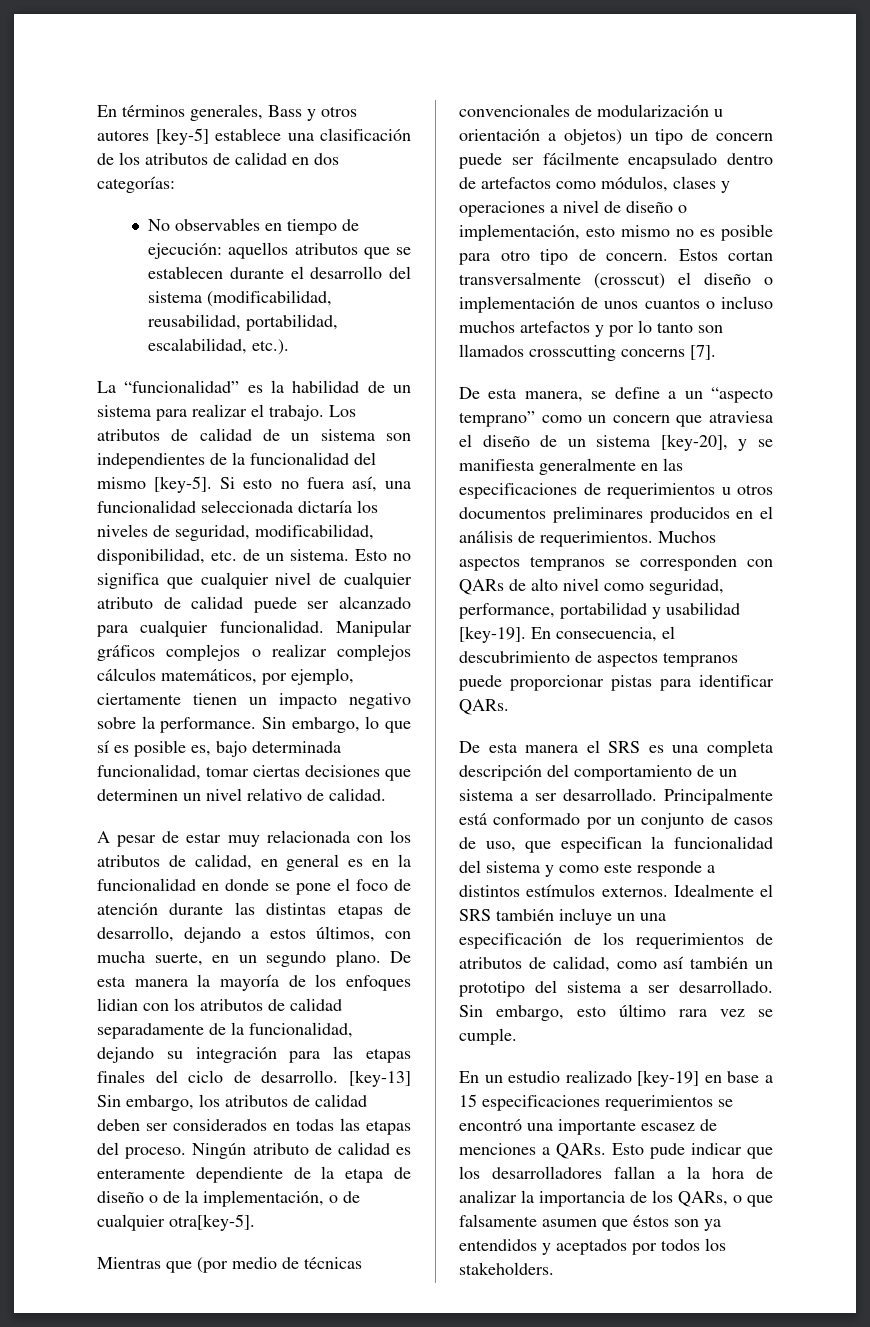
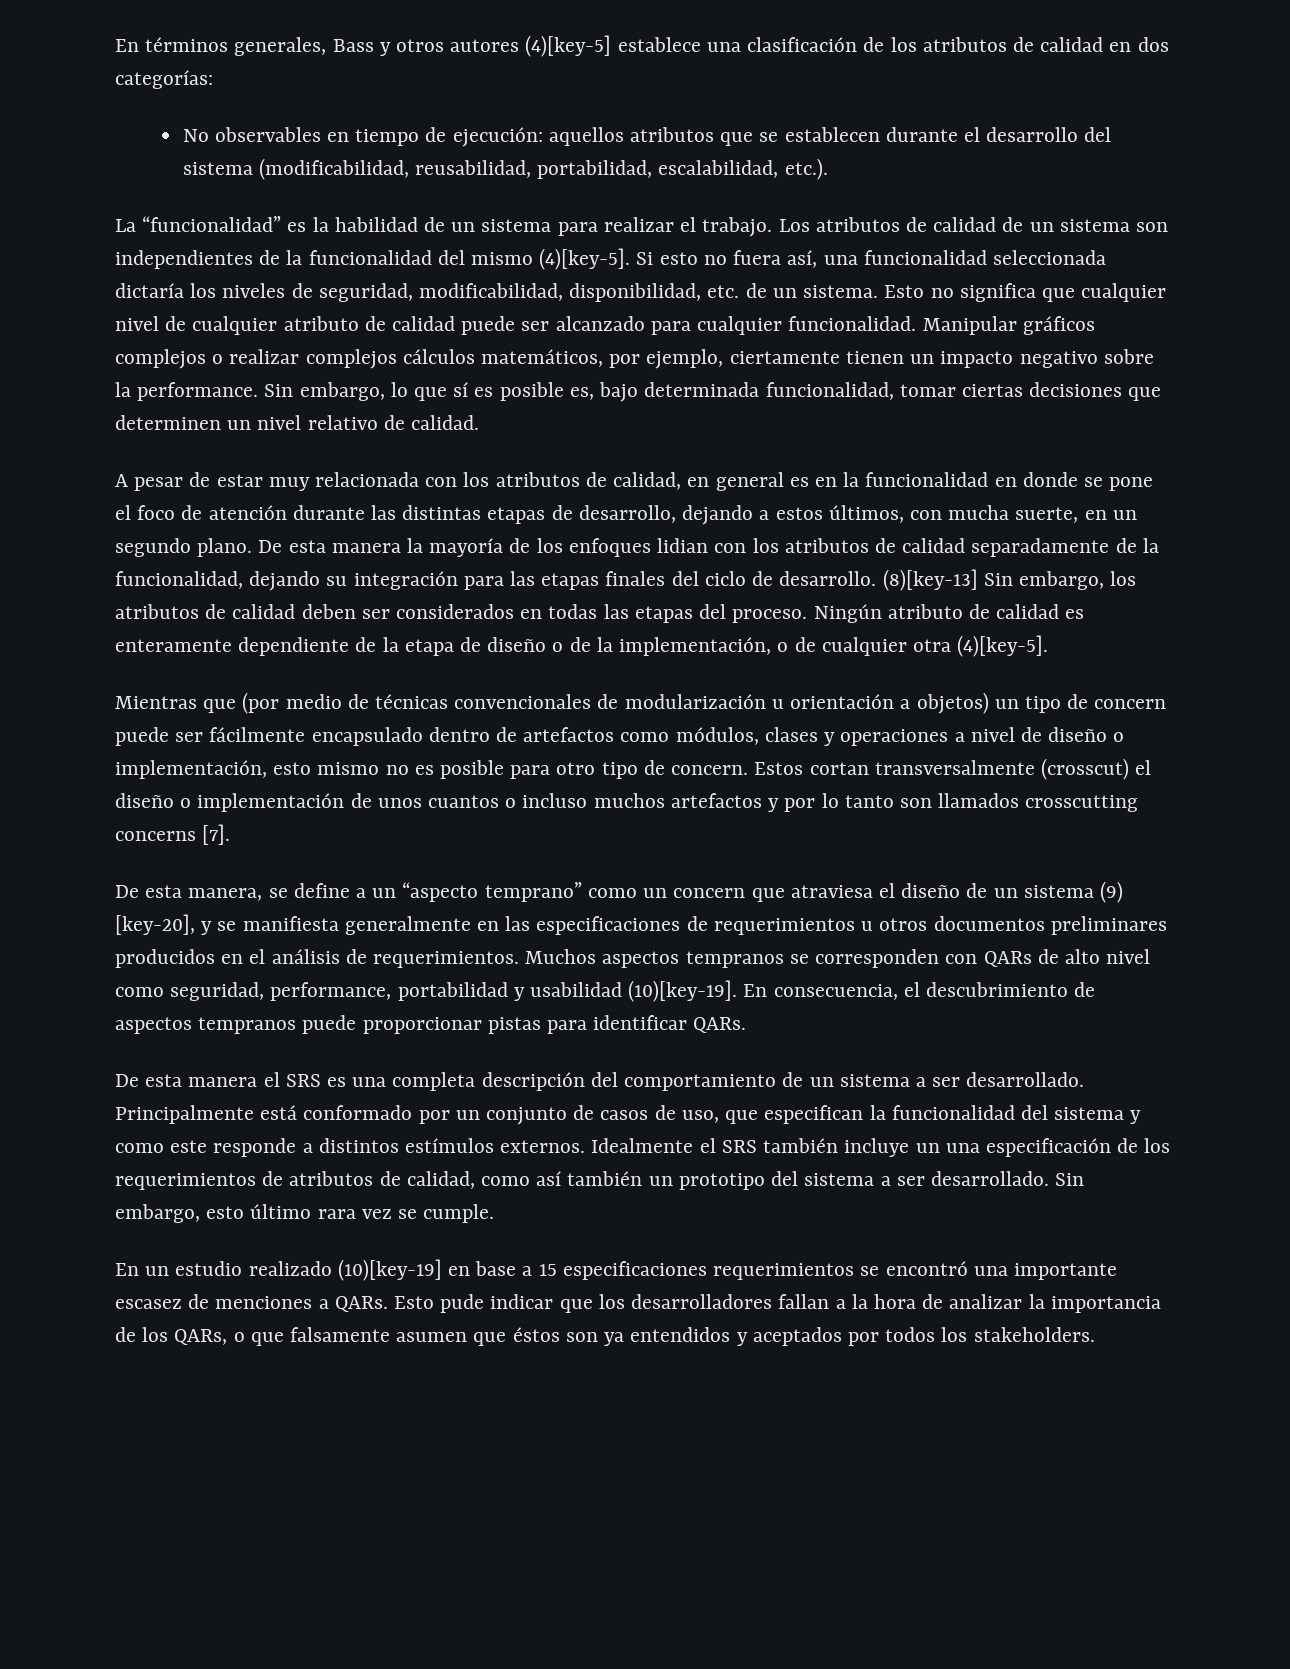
[155,128,209,145] [key-5] -> [525,35,612,57] (4)[key-5]
[154,476,213,493] [key-5]. -> [539,248,631,270] (4)[key-5].
[349,1070,411,1087] [key-13] -> [882,569,978,591] (8)[key-13]
[169,1214,255,1231] otra[key-5]. -> [912,635,1049,657] otra (4)[key-5].
(651, 441) none -> [1099,881,1123,903] (9)
[459,626,526,643] [key-19]. -> [628,980,738,1002] (10)[key-19].
[637,1070,700,1087] [key-19] -> [337,1259,442,1281] (10)[key-19]

